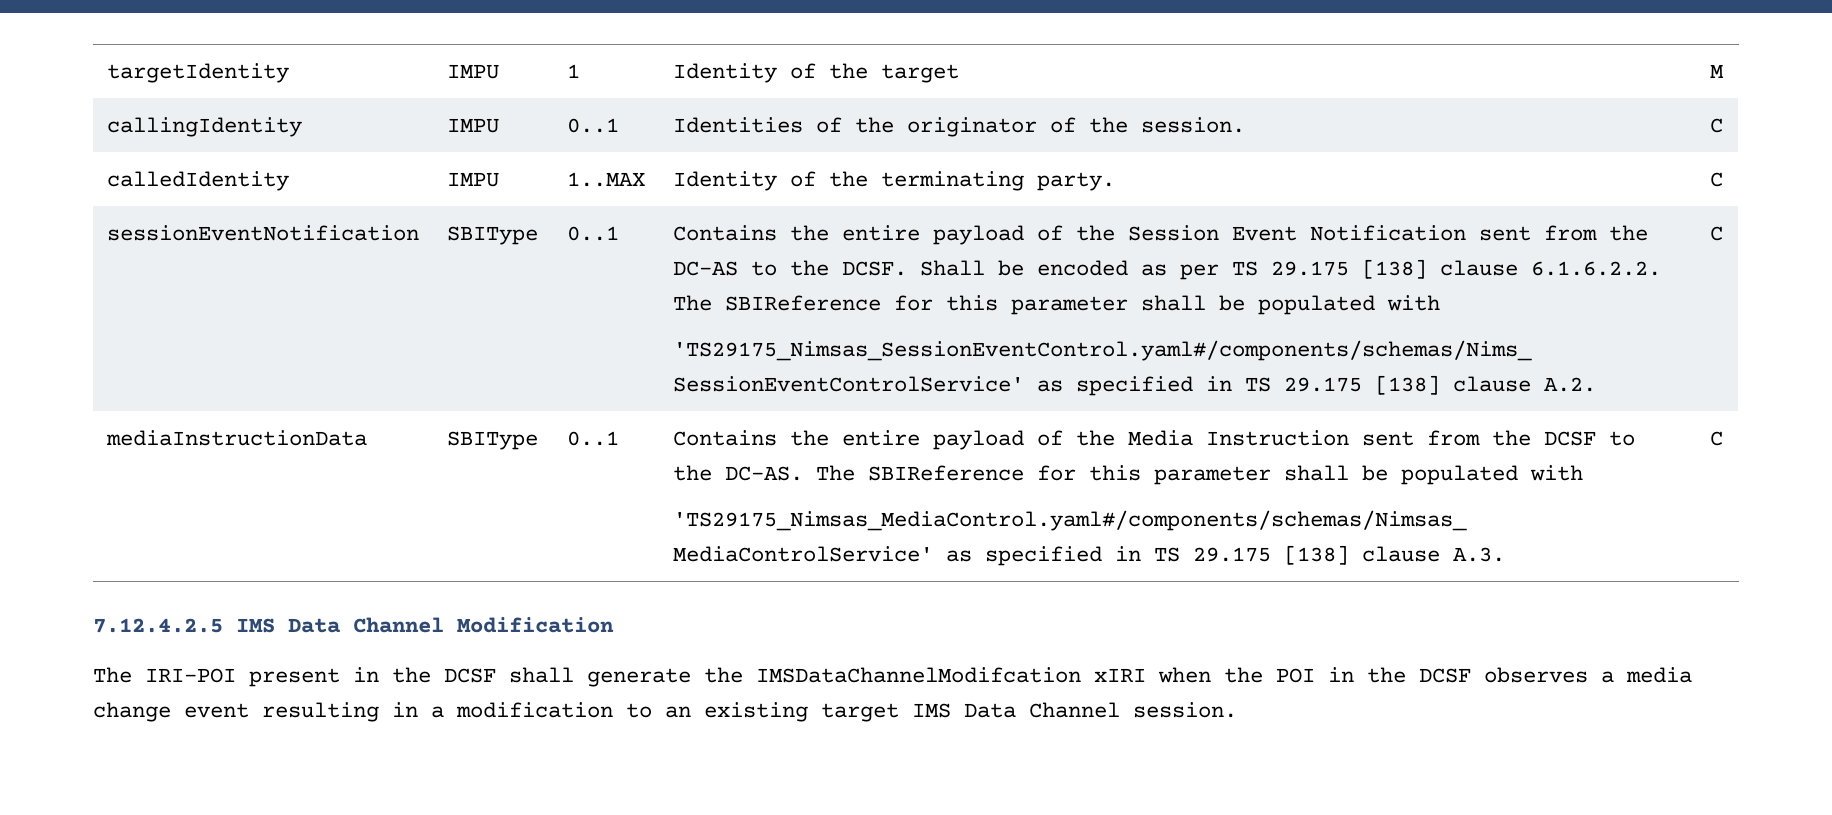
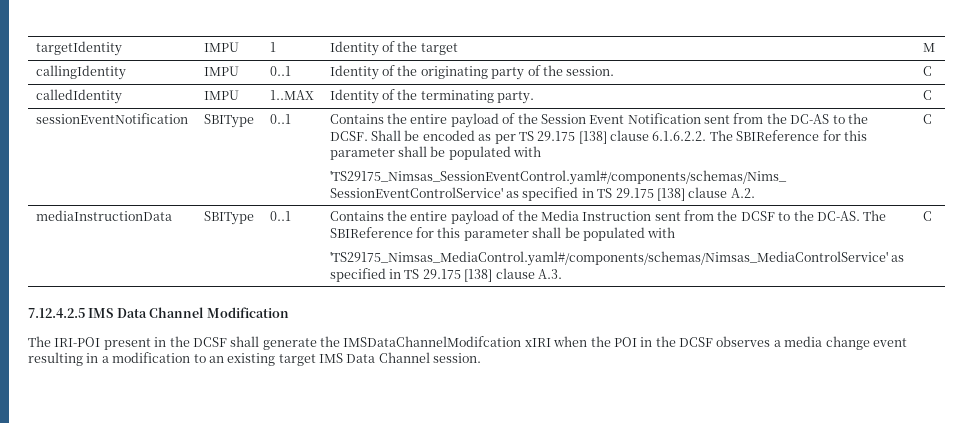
[672,117,1037,137] Identities of the originator -> [329,65,525,80] Identity of the originating party

